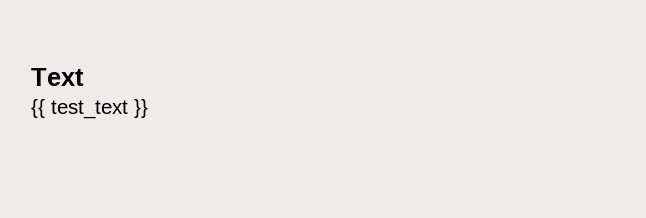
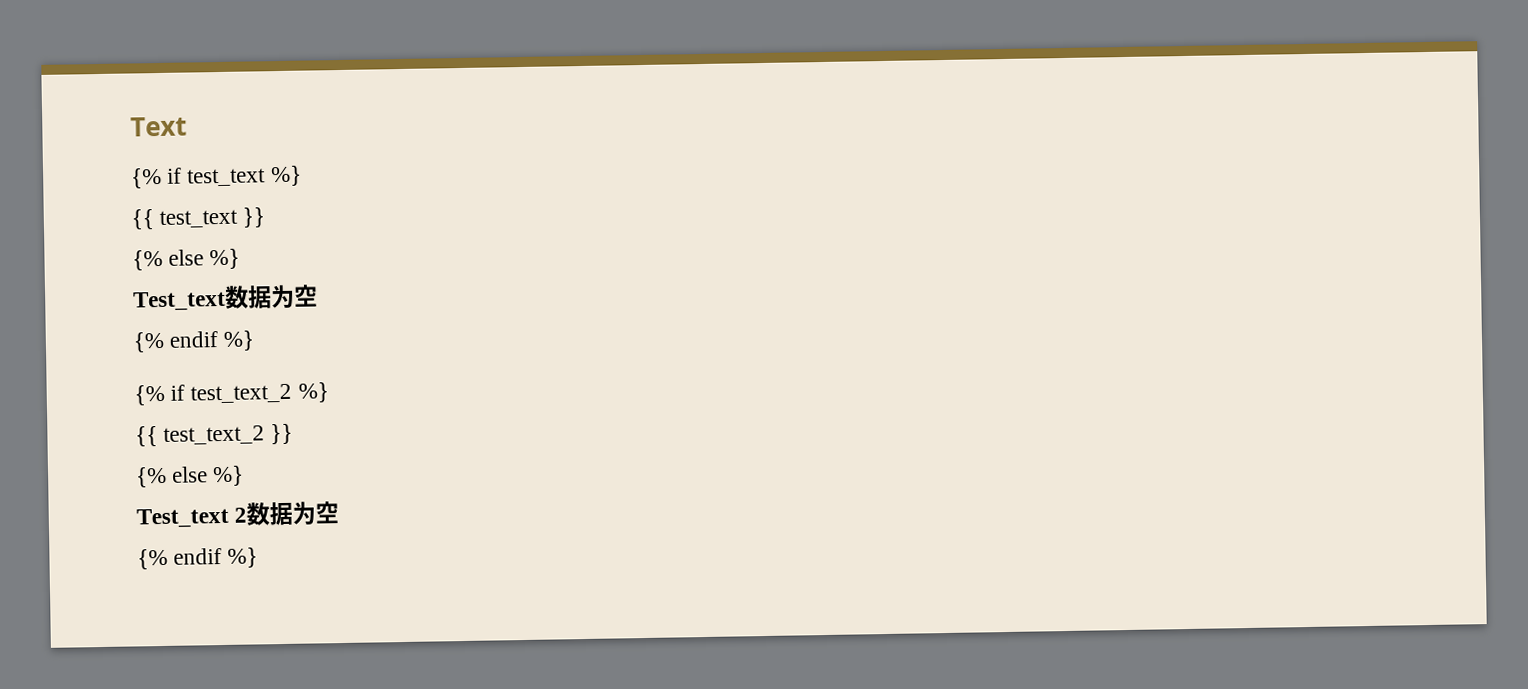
(84, 77) none -> [130,165,302,189] // {% if test_text %}
(148, 108) none -> [132,248,241,271] [133,284,318,312] [133,330,256,353] [134,382,329,406] [135,423,294,447] [135,465,245,488] [136,501,340,529] [137,547,259,570] // {% else %} // Test_text数据为空 // {% endif %} // {% if test_text_2 %} // {{ test_text_2 }} // {% else %} // Test_text 2数据为空 // {% endif %}

